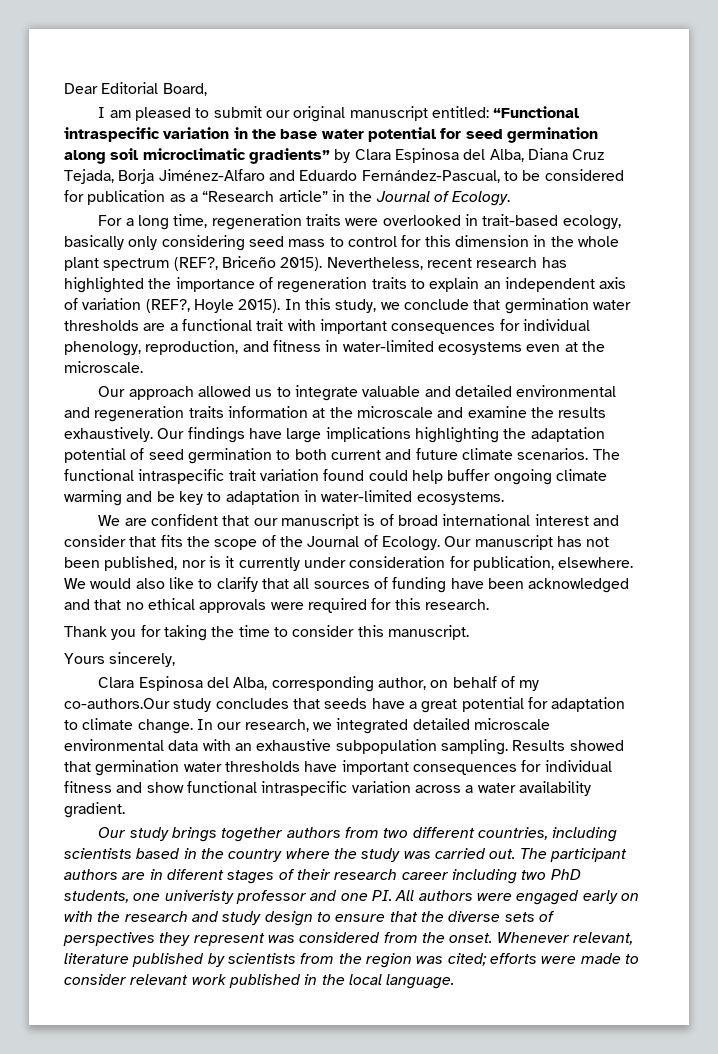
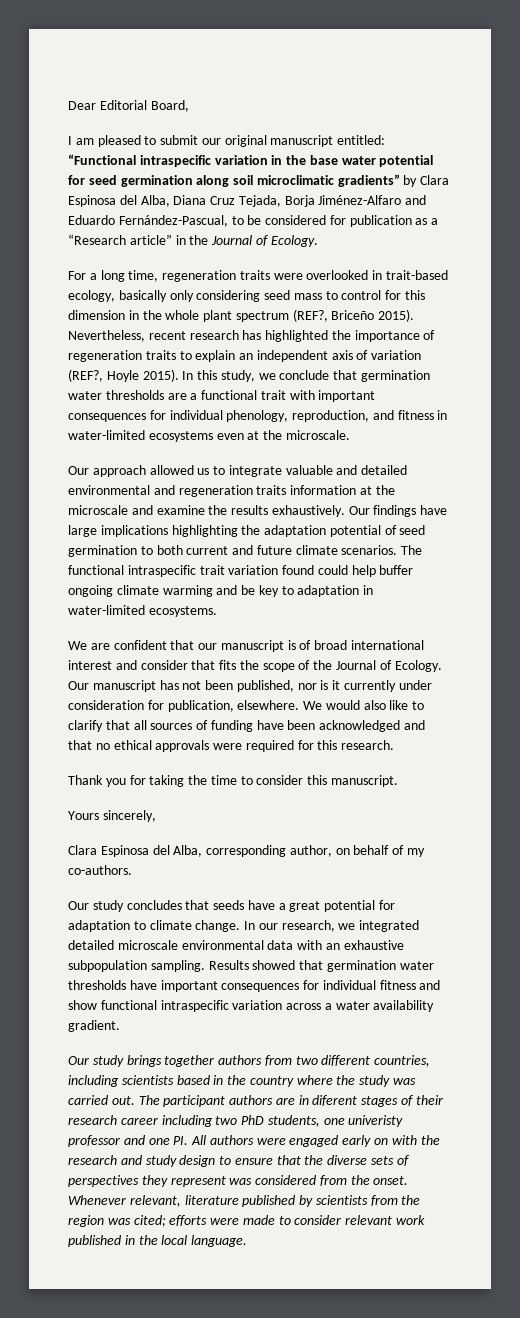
[64,698,170,709] co-authors.Our -> [68,865,132,875] [68,901,89,910] co-authors. // Our

